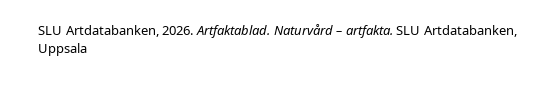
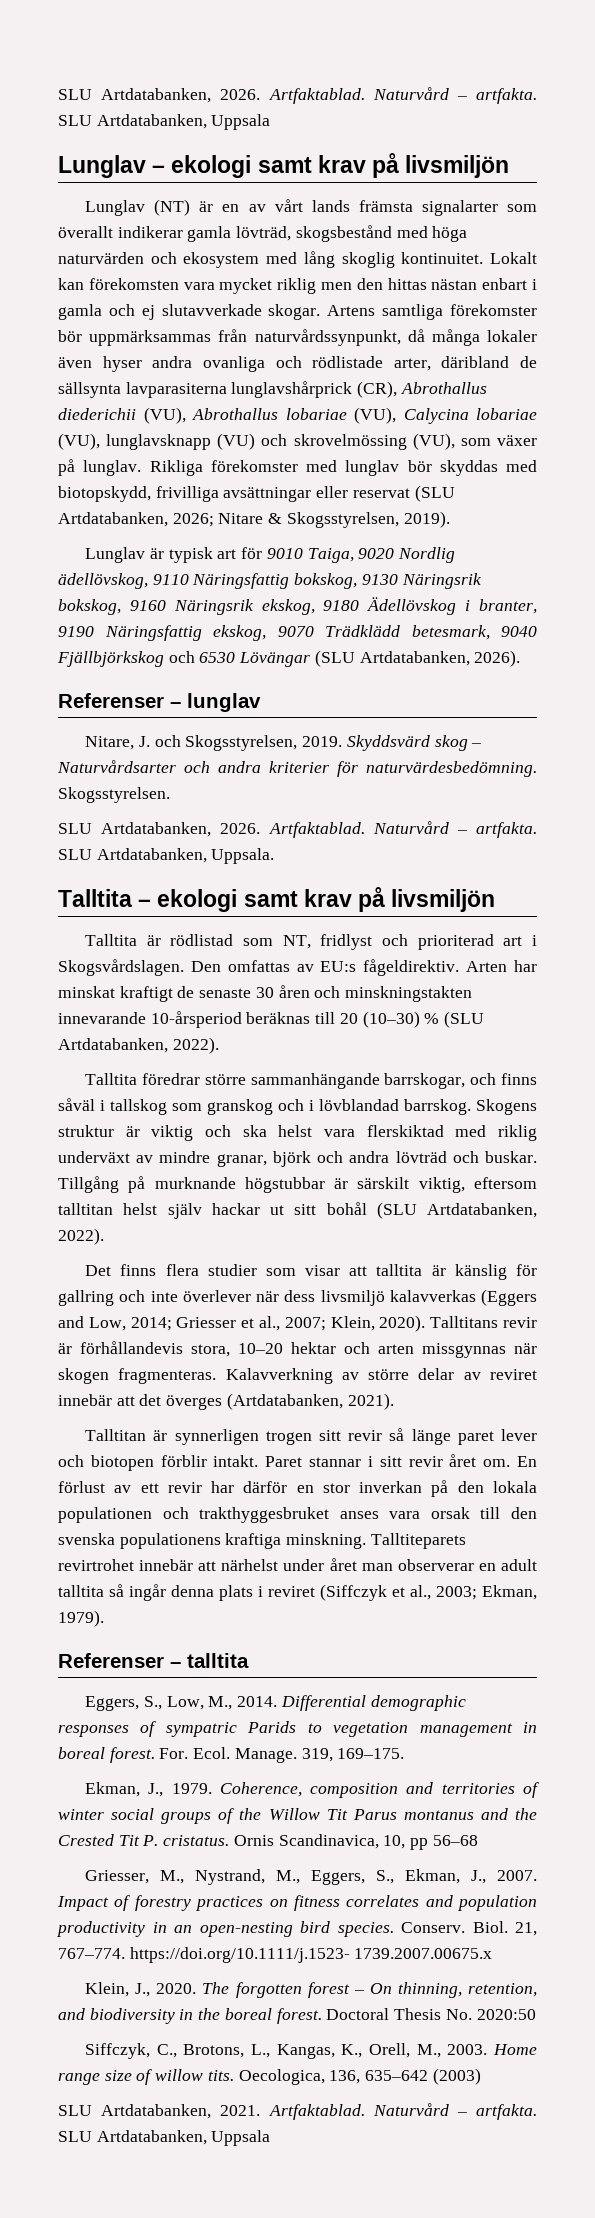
(87, 49) none -> [58,153,510,178] [85,199,537,216] [58,225,468,242] [58,251,537,268] [58,278,538,294] [58,304,537,320] [58,329,537,346] [58,356,537,372] [58,381,487,398] [58,407,537,424] [58,433,537,450] [58,459,537,476] [58,485,455,502] [58,511,450,528] [85,547,455,563] [58,573,482,589] [58,597,537,615] [58,625,537,641] [57,650,521,667] [58,693,261,712] [85,735,482,751] [57,760,537,777] [58,787,170,803] [58,821,538,838] [58,848,275,864] [58,887,496,912] [85,934,538,950] [58,959,537,976] [58,985,473,1002] [58,1011,485,1028] [58,1037,219,1054] [85,1073,537,1089] [58,1098,537,1115] [58,1125,537,1141] [58,1151,537,1167] [58,1176,537,1193] [58,1202,537,1219] [58,1228,104,1245] [85,1264,537,1280] [58,1289,537,1306] [58,1315,537,1332] [58,1341,537,1358] [58,1368,537,1384] [58,1393,394,1410] [85,1428,537,1445] [58,1454,537,1471] [58,1480,537,1497] [58,1507,537,1523] [58,1533,466,1549] [58,1558,537,1571] [58,1584,537,1601] [58,1610,104,1627] [58,1653,249,1668] [85,1695,466,1711] [58,1721,537,1737] [58,1747,405,1763] [85,1782,539,1798] [58,1808,538,1824] [58,1834,478,1850] [85,1869,537,1885] [57,1895,537,1911] [56,1921,537,1937] [58,1947,493,1963] [85,1982,538,1998] [58,2008,536,2024] [85,2043,538,2059] [58,2068,481,2085] [58,2103,538,2120] [58,2130,271,2146] // Lunglav – ekologi samt krav på livsmiljön // Lunglav (NT) är en av vårt lands främsta signalarter som överallt indikerar gamla lövträd, skogsbestånd med höga naturvärden och ekosystem med lång skoglig kontinuitet. Lokalt kan förekomsten vara mycket riklig men den hittas nästan enbart i gamla och ej slutavverkade skogar. Artens samtliga förekomster bör uppmärksammas från naturvårdssynpunkt, då många lokaler även hyser andra ovanliga och rödlistade arter, däribland de sällsynta lavparasiterna lunglavshårprick (CR), Abrothallus diederichii (VU), Abrothallus lobariae (VU), Calycina lobariae (VU), lunglavsknapp (VU) och skrovelmössing (VU), som växer på lunglav. Rikliga förekomster med lunglav bör skyddas med biotopskydd, frivilliga avsättningar eller reservat (SLU Artdatabanken, 2026; Nitare & Skogsstyrelsen, 2019). // Lunglav är typisk art för 9010 Taiga, 9020 Nordlig ädellövskog, 9110 Näringsfattig bokskog, 9130 Näringsrik bokskog, 9160 Näringsrik ekskog, 9180 Ädellövskog i branter, 9190 Näringsfattig ekskog, 9070 Trädklädd betesmark, 9040 Fjällbjörkskog och 6530 Lövängar (SLU Artdatabanken, 2026). // Referenser – lunglav // Nitare, J. och Skogsstyrelsen, 2019. Skyddsvärd skog – Naturvårdsarter och andra kriterier för naturvärdesbedömning. Skogsstyrelsen. // SLU Artdatabanken, 2026. Artfaktablad. Naturvård – artfakta. SLU Artdatabanken, Uppsala. // Talltita – ekologi samt krav på livsmiljön // Talltita är rödlistad som NT, fridlyst och prioriterad art i Skogsvårdslagen. Den omfattas av EU:s fågeldirektiv. Arten har minskat kraftigt de senaste 30 åren och minskningstakten innevarande 10-årsperiod beräknas till 20 (10–30) % (SLU Artdatabanken, 2022). // Talltita föredrar större sammanhängande barrskogar, och finns såväl i tallskog som granskog och i lövblandad barrskog. Skogens struktur är viktig och ska helst vara flerskiktad med riklig underväxt av mindre granar, björk och andra lövträd och buskar. Tillgång på murknande högstubbar är särskilt viktig, eftersom talltitan helst själv hackar ut sitt bohål (SLU Artdatabanken, 2022). // Det finns flera studier som visar att talltita är känslig för gallring och inte överlever när dess livsmiljö kalavverkas (Eggers and Low, 2014; Griesser et al., 2007; Klein, 2020). Talltitans revir är förhållandevis stora, 10–20 hektar och arten missgynnas när skogen fragmenteras. Kalavverkning av större delar av reviret innebär att det överges (Artdatabanken, 2021). // Talltitan är synnerligen trogen sitt revir så länge paret lever och biotopen förblir intakt. Paret stannar i sitt revir året om. En förlust av ett revir har därför en stor inverkan på den lokala populationen och trakthyggesbruket anses vara orsak till den svenska populationens kraftiga minskning. Talltiteparets revirtrohet innebär att närhelst under året man observerar en adult talltita så ingår denna plats i reviret (Siffczyk et al., 2003; Ekman, 1979). // Referenser – talltita // Eggers, S., Low, M., 2014. Differential demographic responses of sympatric Parids to vegetation management in boreal forest. For. Ecol. Manage. 319, 169–175. // Ekman, J., 1979. Coherence, composition and territories of winter social groups of the Willow Tit Parus montanus and the Crested Tit P. cristatus. Ornis Scandinavica, 10, pp 56–68 // Griesser, M., Nystrand, M., Eggers, S., Ekman, J., 2007. Impact of forestry practices on fitness correlates and population productivity in an open-nesting bird species. Conserv. Biol. 21, 767–774. https://doi.org/10.1111/j.1523- 1739.2007.00675.x // Klein, J., 2020. The forgotten forest – On thinning, retention, and biodiversity in the boreal forest. Doctoral Thesis No. 2020:50 // Siffczyk, C., Brotons, L., Kangas, K., Orell, M., 2003. Home range size of willow tits. Oecologica, 136, 635–642 (2003) // SLU Artdatabanken, 2021. Artfaktablad. Naturvård – artfakta. SLU Artdatabanken, Uppsala

